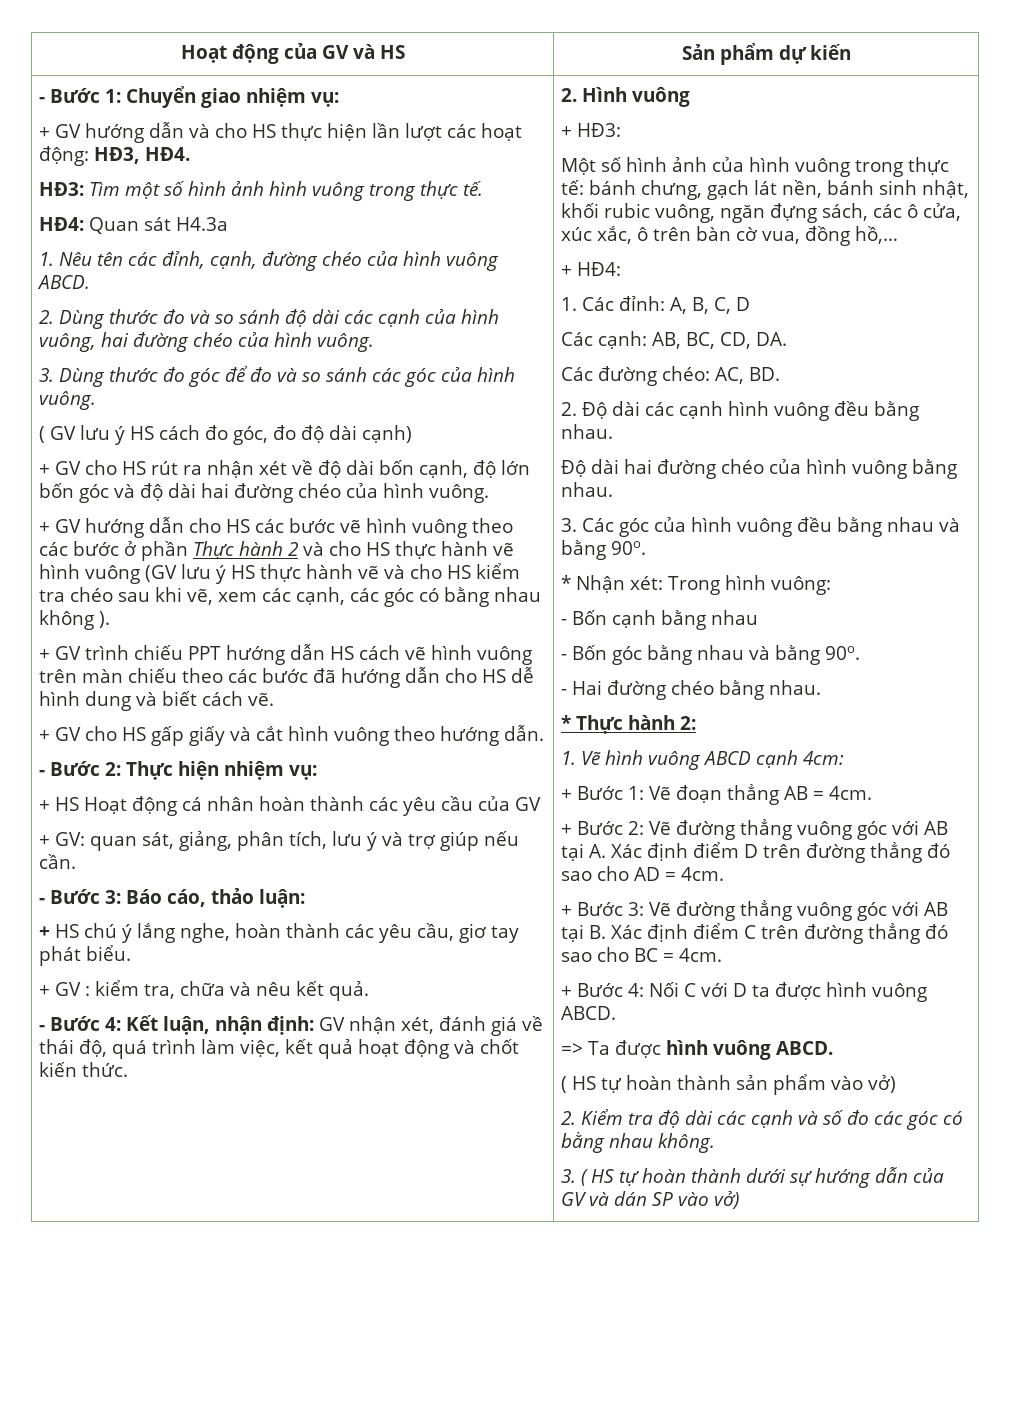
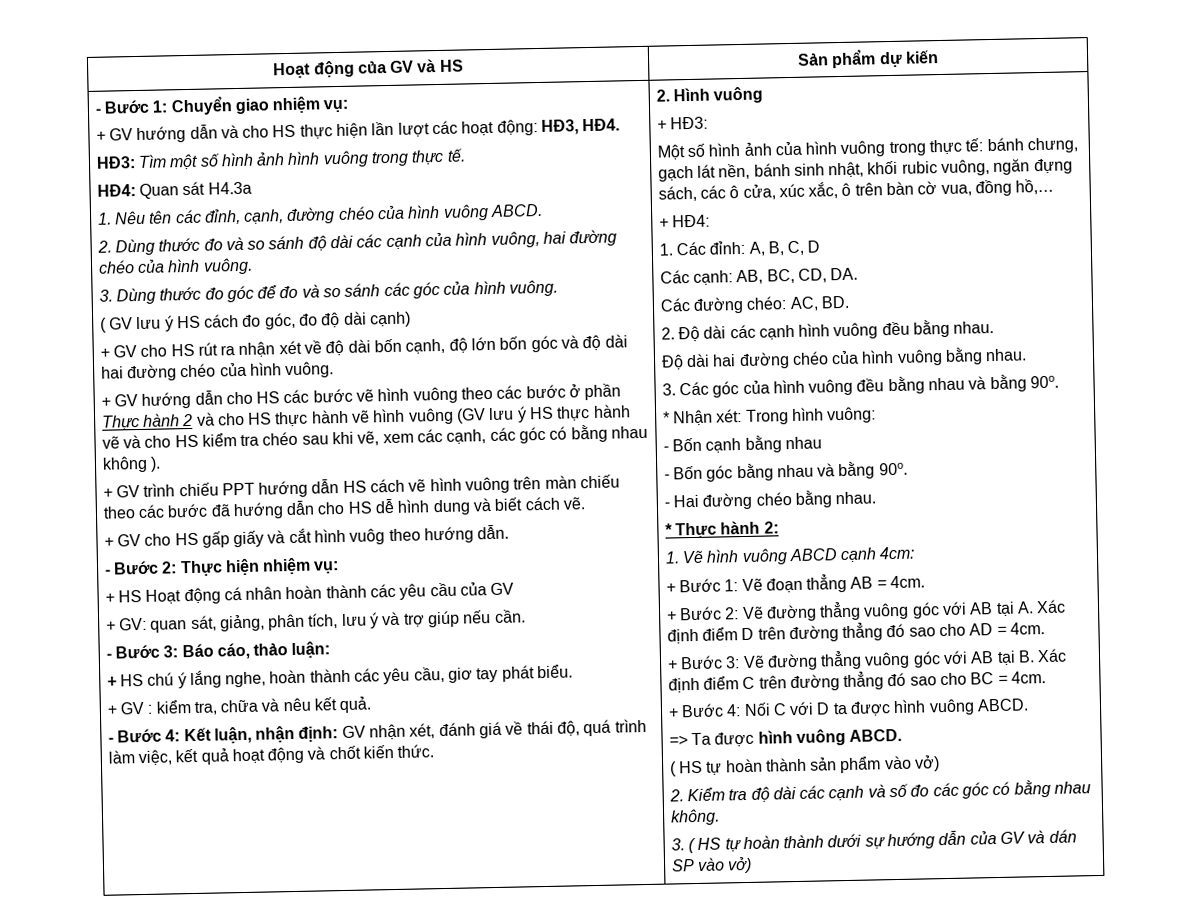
[334,727,390,746] vuông -> [349,528,386,545] vuôg

